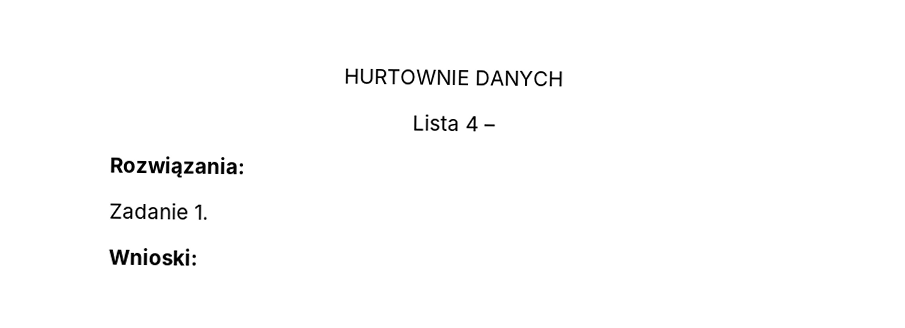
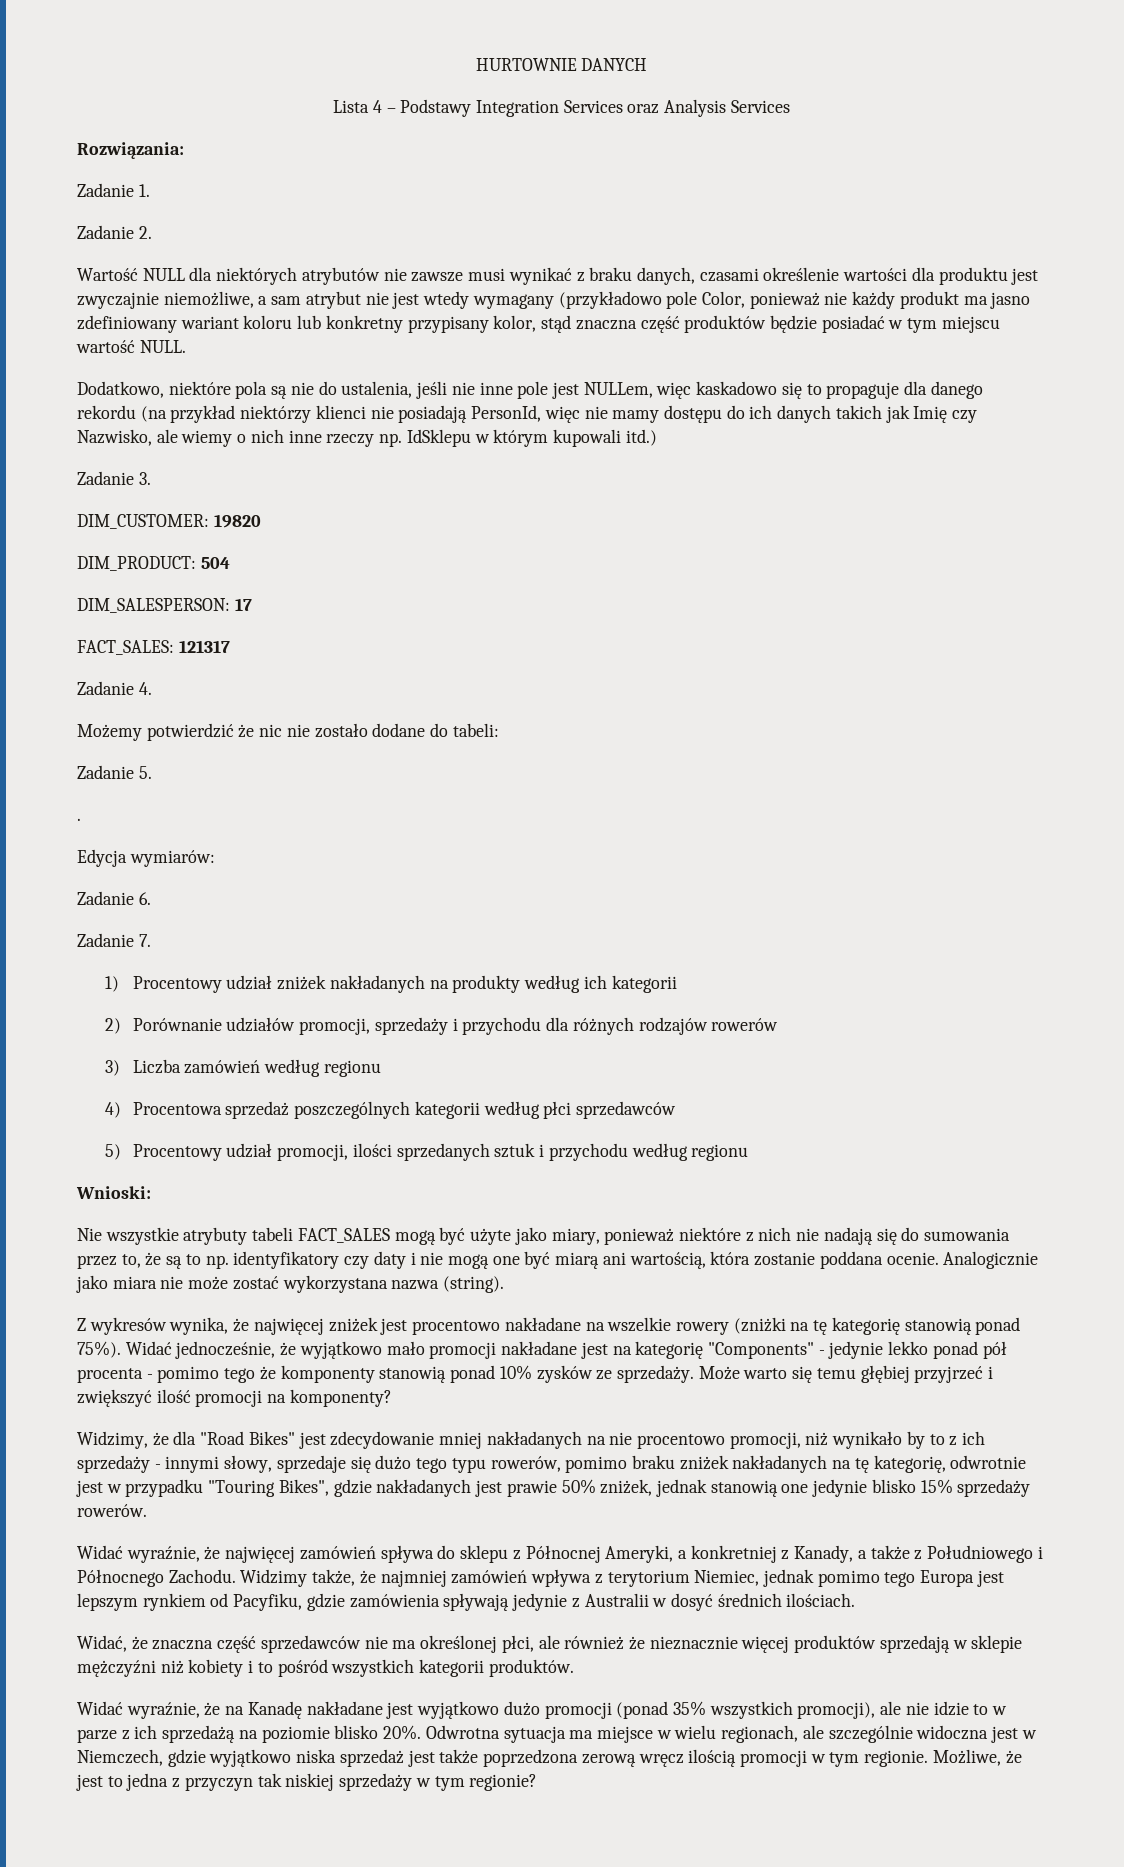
[109,155,246,179] [109,201,209,220] [108,247,198,266] // Rozwiązania: // Zadanie 1. // Wnioski: -> [400,99,790,117] [77,142,184,159] [77,183,150,197] [77,225,152,239] [77,267,1039,285] [77,291,1031,309] [77,315,1000,333] [76,340,186,353] [77,381,983,399] [77,405,978,423] [77,429,657,447] [77,471,151,485] [77,514,261,529] [77,556,230,571] [77,598,252,613] [77,640,230,655] [77,681,152,695] [77,723,499,741] [77,765,152,779] [77,818,81,821] [77,849,215,867] [77,891,151,905] [77,933,151,947] [104,975,677,993] [104,1017,779,1035] [104,1059,381,1077] [104,1101,677,1119] [104,1143,749,1161] [76,1186,151,1199] [77,1227,1011,1245] [77,1251,1039,1269] [76,1275,505,1293] [77,1317,1021,1335] [77,1341,1007,1359] [77,1365,994,1383] [77,1389,392,1407] [77,1431,986,1449] [77,1455,1027,1473] [76,1479,1031,1497] [77,1504,147,1517] [77,1545,1043,1563] [77,1569,1004,1587] [77,1593,856,1611] [77,1635,1023,1653] [77,1659,574,1677] [77,1701,1008,1719] [77,1725,1037,1743] [77,1749,1022,1767] [76,1773,538,1791] Podstawy Integration Services oraz Analysis Services // Rozwiązania: // Zadanie 1. // Zadanie 2. // Wartość NULL dla niektórych atrybutów nie zawsze musi wynikać z braku danych, czasami określenie wartości dla produktu jest zwyczajnie niemożliwe, a sam atrybut nie jest wtedy wymagany (przykładowo pole Color, ponieważ nie każdy produkt ma jasno zdefiniowany wariant koloru lub konkretny przypisany kolor, stąd znaczna część produktów będzie posiadać w tym miejscu wartość NULL. // Dodatkowo, niektóre pola są nie do ustalenia, jeśli nie inne pole jest NULLem, więc kaskadowo się to propaguje dla danego rekordu (na przykład niektórzy klienci nie posiadają PersonId, więc nie mamy dostępu do ich danych takich jak Imię czy Nazwisko, ale wiemy o nich inne rzeczy np. IdSklepu w którym kupowali itd.) // Zadanie 3. // DIM_CUSTOMER: 19820 // DIM_PRODUCT: 504 // DIM_SALESPERSON: 17 // FACT_SALES: 121317 // Zadanie 4. // Możemy potwierdzić że nic nie zostało dodane do tabeli: // Zadanie 5. // . // Edycja wymiarów: // Zadanie 6. // Zadanie 7. // 1) Procentowy udział zniżek nakładanych na produkty według ich kategorii // 2) Porównanie udziałów promocji, sprzedaży i przychodu dla różnych rodzajów rowerów // 3) Liczba zamówień według regionu // 4) Procentowa sprzedaż poszczególnych kategorii według płci sprzedawców // 5) Procentowy udział promocji, ilości sprzedanych sztuk i przychodu według regionu // Wnioski: // Nie wszystkie atrybuty tabeli FACT_SALES mogą być użyte jako miary, ponieważ niektóre z nich nie nadają się do sumowania przez to, że są to np. identyfikatory czy daty i nie mogą one być miarą ani wartością, która zostanie poddana ocenie. Analogicznie jako miara nie może zostać wykorzystana nazwa (string). // Z wykresów wynika, że najwięcej zniżek jest procentowo nakładane na wszelkie rowery (zniżki na tę kategorię stanowią ponad 75%). Widać jednocześnie, że wyjątkowo mało promocji nakładane jest na kategorię "Components" - jedynie lekko ponad pół procenta - pomimo tego że komponenty stanowią ponad 10% zysków ze sprzedaży. Może warto się temu głębiej przyjrzeć i zwiększyć ilość promocji na komponenty? // Widzimy, że dla "Road Bikes" jest zdecydowanie mniej nakładanych na nie procentowo promocji, niż wynikało by to z ich sprzedaży - innymi słowy, sprzedaje się dużo tego typu rowerów, pomimo braku zniżek nakładanych na tę kategorię, odwrotnie jest w przypadku "Touring Bikes", gdzie nakładanych jest prawie 50% zniżek, jednak stanowią one jedynie blisko 15% sprzedaży rowerów. // Widać wyraźnie, że najwięcej zamówień spływa do sklepu z Północnej Ameryki, a konkretniej z Kanady, a także z Południowego i Północnego Zachodu. Widzimy także, że najmniej zamówień wpływa z terytorium Niemiec, jednak pomimo tego Europa jest lepszym rynkiem od Pacyfiku, gdzie zamówienia spływają jedynie z Australii w dosyć średnich ilościach. // Widać, że znaczna część sprzedawców nie ma określonej płci, ale również że nieznacznie więcej produktów sprzedają w sklepie mężczyźni niż kobiety i to pośród wszystkich kategorii produktów. // Widać wyraźnie, że na Kanadę nakładane jest wyjątkowo dużo promocji (ponad 35% wszystkich promocji), ale nie idzie to w parze z ich sprzedażą na poziomie blisko 20%. Odwrotna sytuacja ma miejsce w wielu regionach, ale szczególnie widoczna jest w Niemczech, gdzie wyjątkowo niska sprzedaż jest także poprzedzona zerową wręcz ilością promocji w tym regionie. Możliwe, że jest to jedna z przyczyn tak niskiej sprzedaży w tym regionie?

